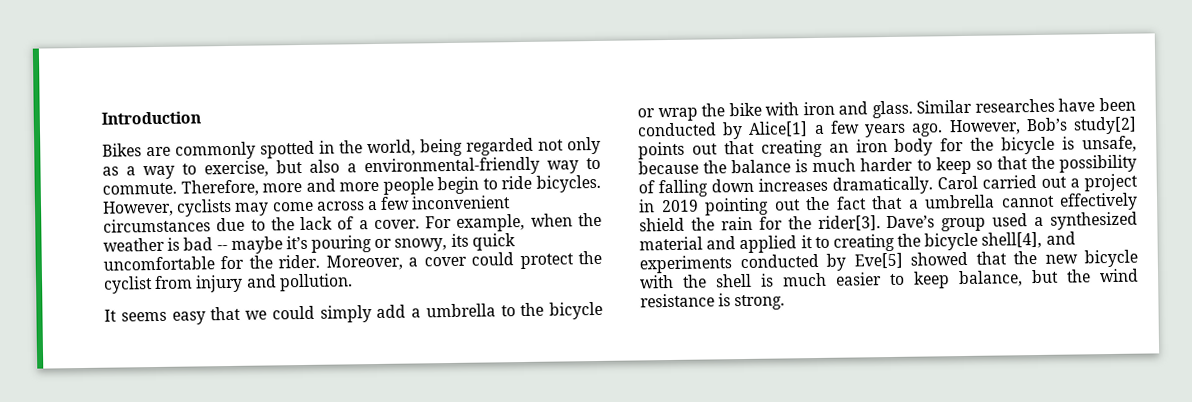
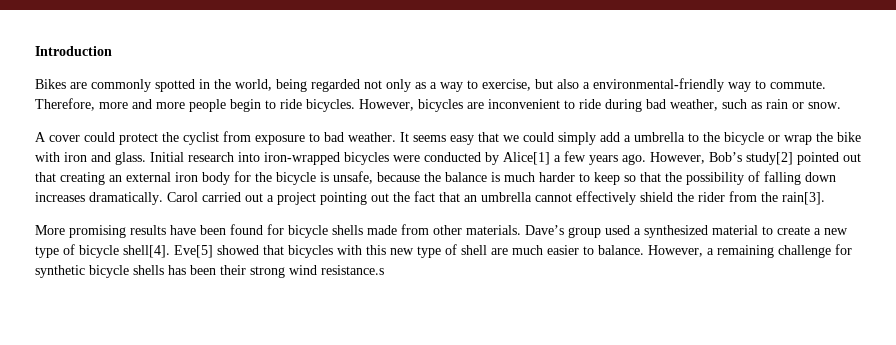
[176,195,512,217] [103,212,602,233] [103,233,516,254] [103,254,419,271] cyclists may come across a few inconvenient circumstances due to the lack of a cover. For example, when the weather is bad -- maybe it’s pouring or snowy, its quick uncomfortable for the rider. Moreover, a -> [418,99,841,112] [35,132,46,142] bicycles are inconvenient to ride during bad weather, such as rain or snow. // A
[195,273,353,293] injury and pollution. // -> [255,132,396,145] exposure to bad weather.
[916,97,1136,114] Similar researches have been -> [150,152,420,165] Initial research into iron-wrapped bicycles were
[638,141,685,160] points -> [797,152,839,165] pointed
(849, 148) none -> [126,172,171,182] external
[638,199,699,213] in 2019 -> (316, 198) none
[908,199,919,209] a -> [464,195,477,202] an
[720,215,881,231] rain for the rider[3]. -> [698,191,825,205] [35,224,521,238] rider from the rain[3]. // More promising results have been found for bicycle shells made from other materials.
[706,231,1076,254] [639,249,1138,274] [640,268,1139,289] [640,293,786,311] and applied it to creating the bicycle shell[4], and experiments conducted by Eve[5] showed that the new bicycle with the shell is much easier to keep balance, but the wind resistance is strong. -> [762,226,848,235] [35,244,852,258] [35,265,384,278] to create a new type of bicycle shell[4]. Eve[5] showed that bicycles with this new type of shell are much easier to balance. However, a remaining challenge for synthetic bicycle shells has been their strong wind resistance.s

